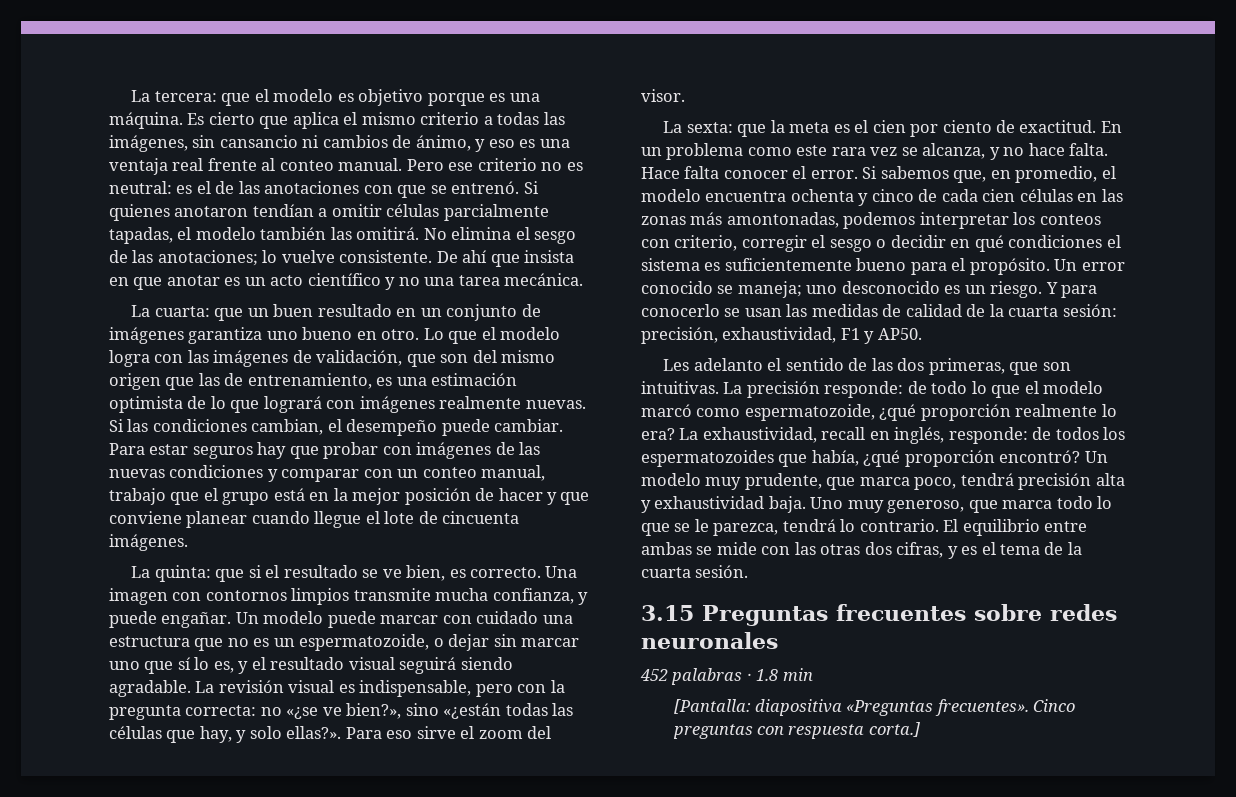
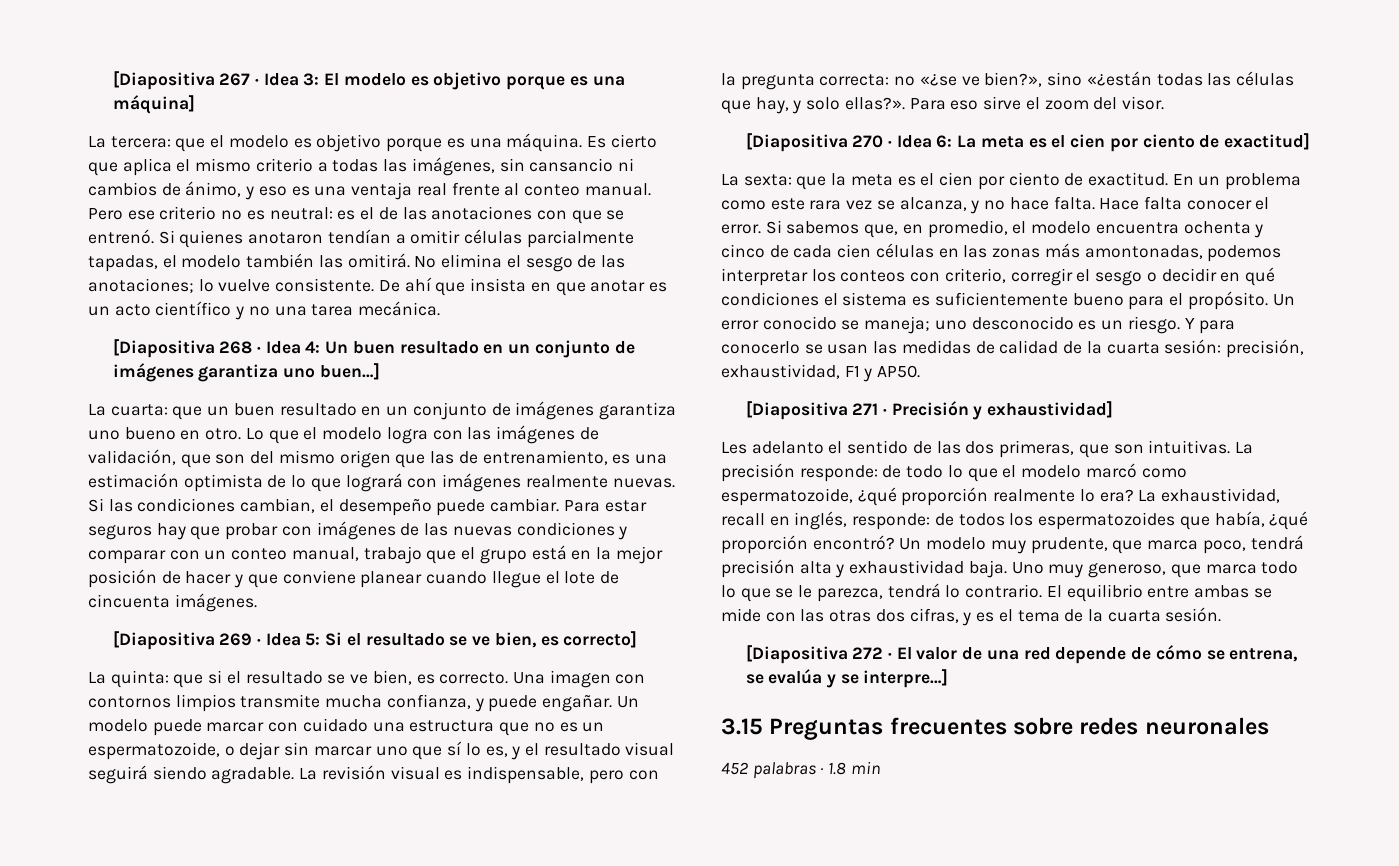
(131, 96) none -> [112,71,625,90] [112,95,195,114] [Diapositiva 267 · Idea 3: El modelo es objetivo porque es una máquina] //
(584, 279) none -> [112,339,635,358] [112,363,380,382] // [Diapositiva 268 · Idea 4: Un buen resultado en un conjunto de imágenes garantiza uno buen…]
(188, 542) none -> [112,631,638,650] // [Diapositiva 269 · Idea 5: Si el resultado se ve bien, es correcto]
(685, 95) none -> [745,133,1311,152] // [Diapositiva 270 · Idea 6: La meta es el cien por ciento de exactitud]
(922, 334) none -> [745,401,1114,420] // [Diapositiva 271 · Precisión y exhaustividad]
(749, 571) none -> [745,645,1298,664] [745,669,949,688] // [Diapositiva 272 · El valor de una red depende de cómo se entrena, se evalúa y se interpre…]
[673,699,1076,716] [672,722,920,739] // [Pantalla: diapositiva «Preguntas frecuentes». Cinco preguntas con respuesta corta.] -> (881, 767) none

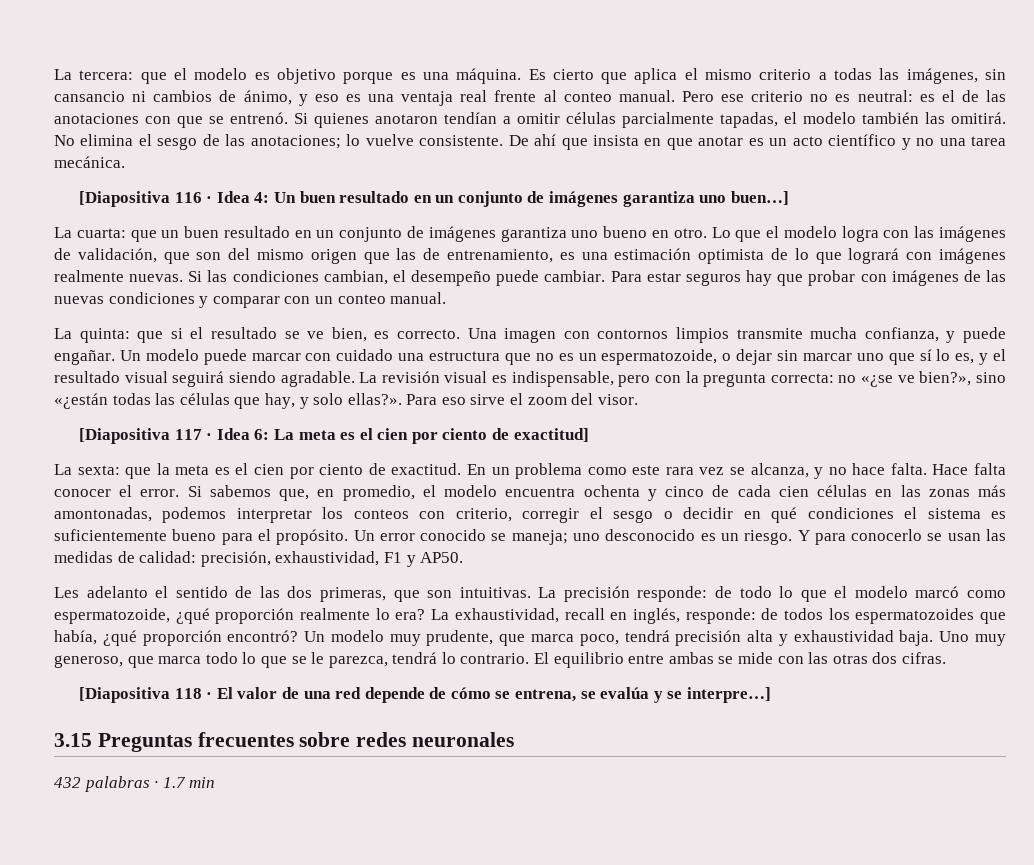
[112,71,625,90] [112,95,195,114] [Diapositiva 267 · Idea 3: El modelo es objetivo porque es una máquina] // -> (54, 74) none
[219,341,253,354] 268 -> [174,192,202,203] 116
[291,545,663,564] [88,569,619,588] [88,593,257,612] [112,631,638,650] manual, trabajo que el grupo está en la mejor posición de hacer y que conviene planear cuando llegue el lote de cincuenta imágenes. // [Diapositiva 269 · Idea 5: Si el resultado se ve bien, es correcto] -> [390,292,447,304] manual.
[852,135,884,148] 270 -> [174,429,202,440] 117
[999,339,1222,354] calidad de la cuarta sesión: -> [139,551,197,563] calidad:
[745,401,1114,420] // [Diapositiva 271 · Precisión y exhaustividad] -> (464, 557) none
[909,607,1222,626] [745,645,884,664] cifras, y es el tema de la cuarta sesión. // [Diapositiva 272 -> [901,652,946,664] [78,687,202,703] cifras. // [Diapositiva 118
[721,762,748,775] 452 -> [54,777,81,788] 432
[828,762,847,775] 1.8 -> [162,777,186,788] 1.7

